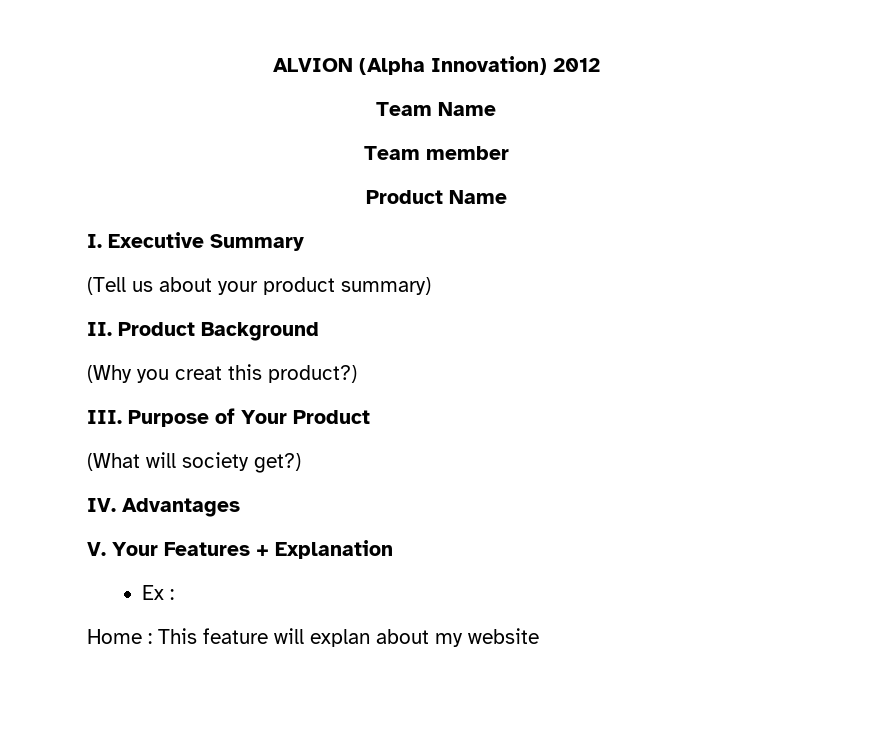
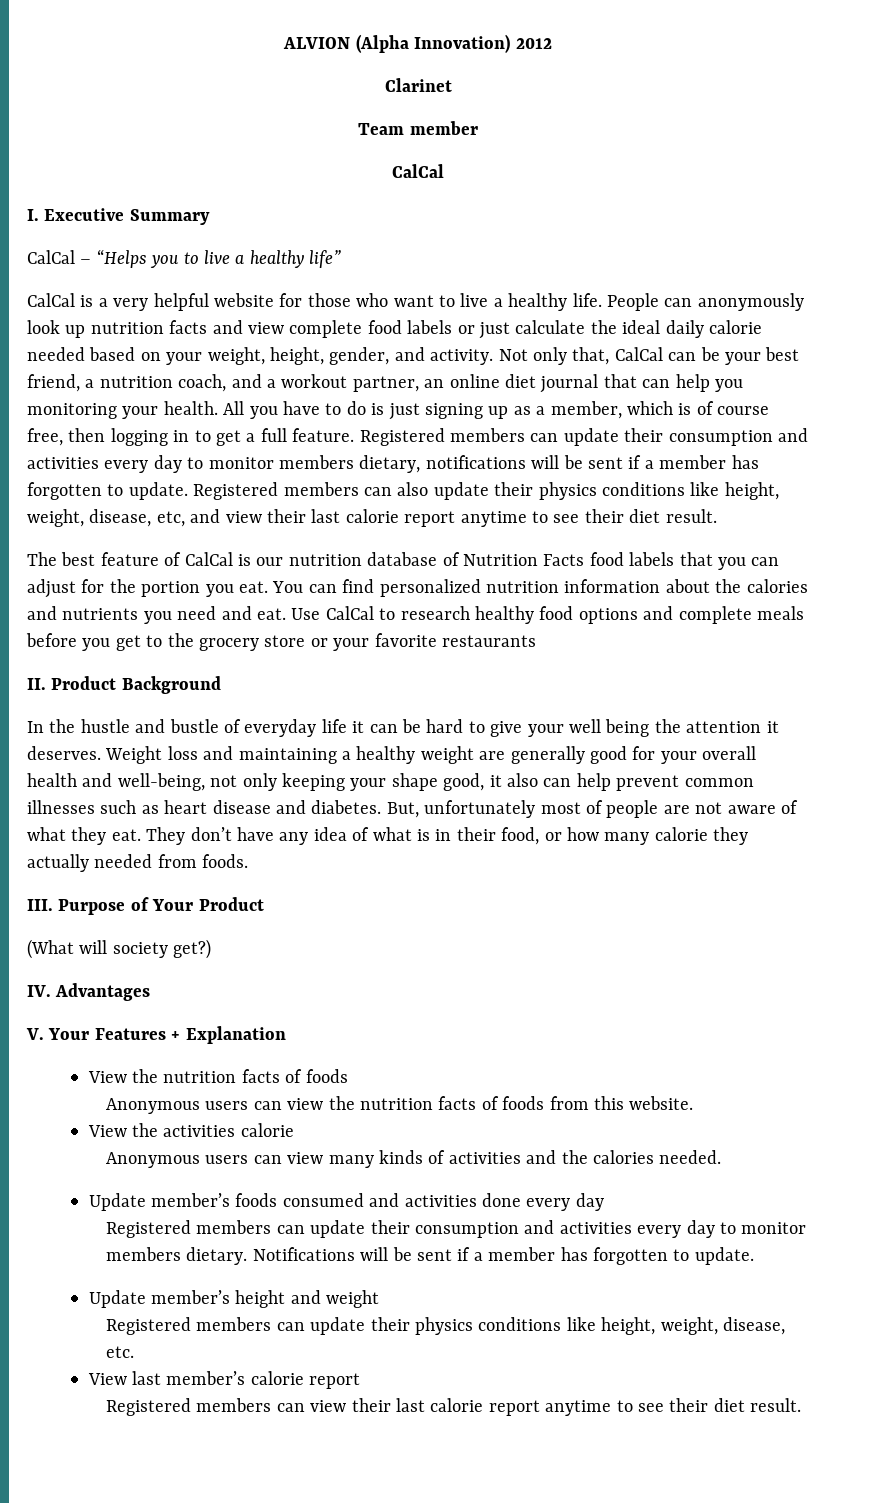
[376,102,496,116] Team Name -> [384,78,452,92] Clarinet
[365,190,507,204] Product Name -> [392,164,444,178] CalCal
[87,277,431,295] [87,322,319,341] [87,364,357,383] (Tell us about your product summary) // II. Product Background // (Why you creat this product?) -> [27,249,342,268] [27,293,804,311] [27,320,762,339] [27,347,800,365] [27,374,743,393] [27,401,770,420] [27,428,808,446] [27,455,759,473] [27,482,779,500] [27,509,717,527] [27,552,780,570] [27,579,808,598] [27,606,804,624] [26,633,536,651] [27,676,221,694] [27,719,779,737] [27,746,757,764] [27,773,754,791] [27,800,798,818] [27,827,749,845] [27,854,249,872] CalCal – “Helps you to live a healthy life” // CalCal is a very helpful website for those who want to live a healthy life. People can anonymously look up nutrition facts and view complete food labels or just calculate the ideal daily calorie needed based on your weight, height, gender, and activity. Not only that, CalCal can be your best friend, a nutrition coach, and a workout partner, an online diet journal that can help you monitoring your health. All you have to do is just signing up as a member, which is of course free, then logging in to get a full feature. Registered members can update their consumption and activities every day to monitor members dietary, notifications will be sent if a member has forgotten to update. Registered members can also update their physics conditions like height, weight, disease, etc, and view their last calorie report anytime to see their diet result. // The best feature of CalCal is our nutrition database of Nutrition Facts food labels that you can adjust for the portion you eat. You can find personalized nutrition information about the calories and nutrients you need and eat. Use CalCal to research healthy food options and complete meals before you get to the grocery store or your favorite restaurants // II. Product Background // In the hustle and bustle of everyday life it can be hard to give your well being the attention it deserves. Weight loss and maintaining a healthy weight are generally good for your overall health and well-being, not only keeping your shape good, it also can help prevent common illnesses such as heart disease and diabetes. But, unfortunately most of people are not aware of what they eat. They don’t have any idea of what is in their food, or how many calorie they actually needed from foods.
[142,585,175,600] [87,628,539,647] Ex : // Home : This feature will explan about my website -> [87,1069,348,1083] [106,1096,694,1114] [87,1123,294,1137] [106,1150,722,1168] [88,1193,604,1211] [106,1220,807,1238] [106,1247,754,1265] [88,1290,380,1308] [106,1317,786,1335] [106,1346,135,1358] [87,1371,361,1389] [106,1398,802,1416] View the nutrition facts of foods // Anonymous users can view the nutrition facts of foods from this website. // View the activities calorie // Anonymous users can view many kinds of activities and the calories needed. // Update member’s foods consumed and activities done every day // Registered members can update their consumption and activities every day to monitor members dietary. Notifications will be sent if a member has forgotten to update. // Update member’s height and weight // Registered members can update their physics conditions like height, weight, disease, etc. // View last member’s calorie report // Registered members can view their last calorie report anytime to see their diet result.

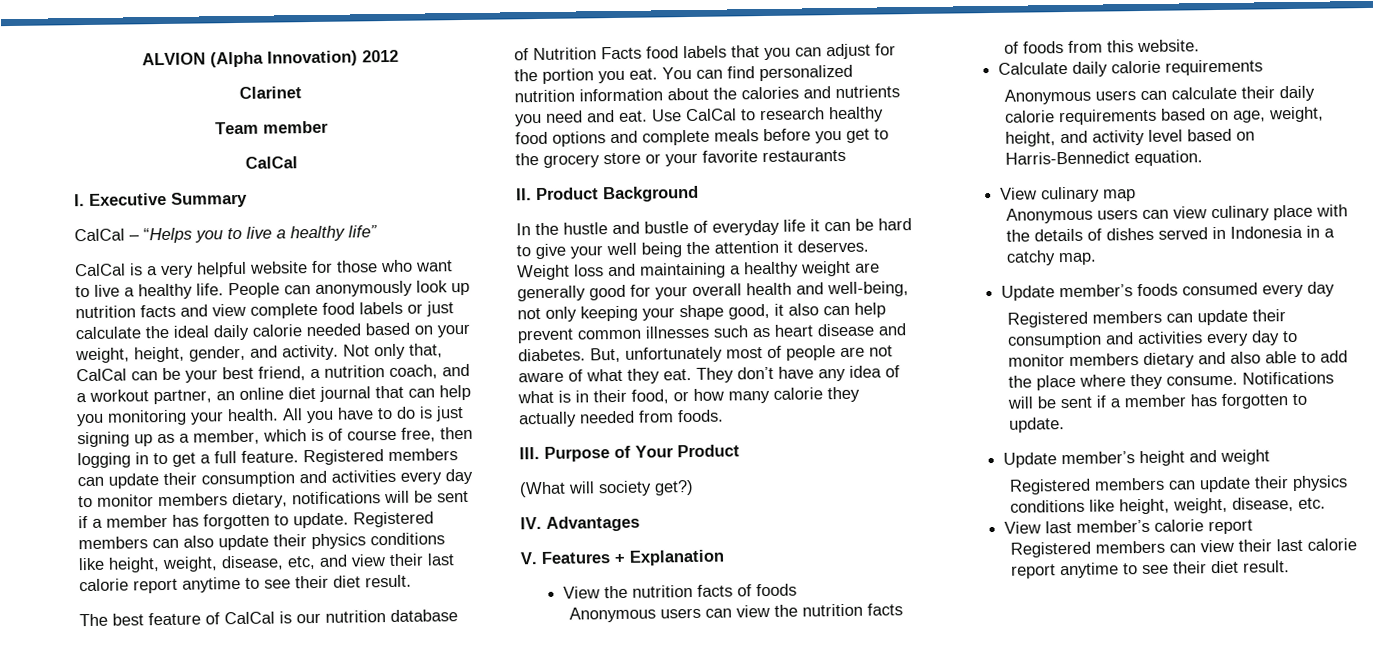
[48,1028,90,1040] Your -> (538, 558) none
[87,1123,294,1137] [106,1150,722,1168] View the activities calorie // Anonymous users can view many kinds of activities and the calories needed. -> [998,59,1264,77] [1003,85,1315,105] [1004,106,1324,126] [1004,128,1255,147] [1004,150,1203,167] [1000,186,1137,203] [1005,204,1348,224] [1005,225,1335,242] [1005,250,1097,266] Calculate daily calorie requirements // Anonymous users can calculate their daily calorie requirements based on age, weight, height, and activity level based on Harris-Bennedict equation. // View culinary map // Anonymous users can view culinary place with the details of dishes served in Indonesia in a catchy map.
[369,1193,521,1207] and activities done -> (1259, 289) none
[186,1247,248,1265] dietary. -> [1142,350,1348,369] [1007,373,1238,391] dietary and also able to add the place where they consume.

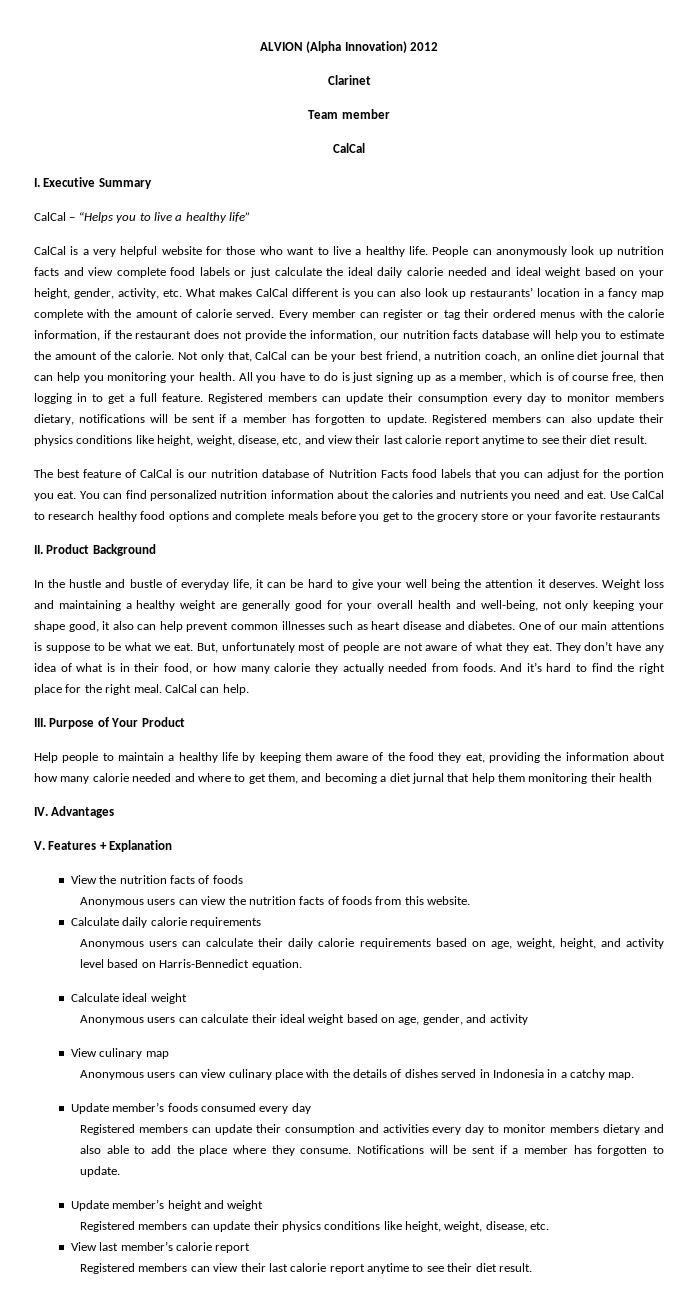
(361, 330) none -> [491,267,582,278] and ideal weight
[75,347,130,364] weight, -> (664, 274) none
[250,344,339,361] and activity. -> [117,287,665,299] [34,309,664,320] [34,330,664,341] [34,351,175,360] activity, etc. What makes CalCal different is you can also look up restaurants’ location in a fancy map complete with the amount of calorie served. Every member can register or tag their ordered menus with the calorie information, if the restaurant does not provide the information, our nutrition facts database will help you to estimate the amount of the calorie.
[442,363,470,377] [76,389,212,405] and a workout partner, -> (520, 356) none
[299,469,396,484] and activities -> (488, 398) none
[783,219,806,232] life -> [232,579,252,590] life,
(586, 355) none -> [518,621,664,630] [34,642,193,653] One of our main attentions is suppose to be what we eat.
(724, 416) none -> [500,662,665,674] [34,684,249,695] And it’s hard to find the right place for the right meal. CalCal can help.
[519,479,694,498] (What will society get?) -> [34,752,665,763] [34,773,653,784] Help people to maintain a healthy life by keeping them aware of the food they eat, providing the information about how many calorie needed and where to get them, and becoming a diet jurnal that help them monitoring their health
(1203, 158) none -> [70,993,187,1004] [79,1014,528,1025] // Calculate ideal weight // Anonymous users can calculate their ideal weight based on age, gender, and activity

